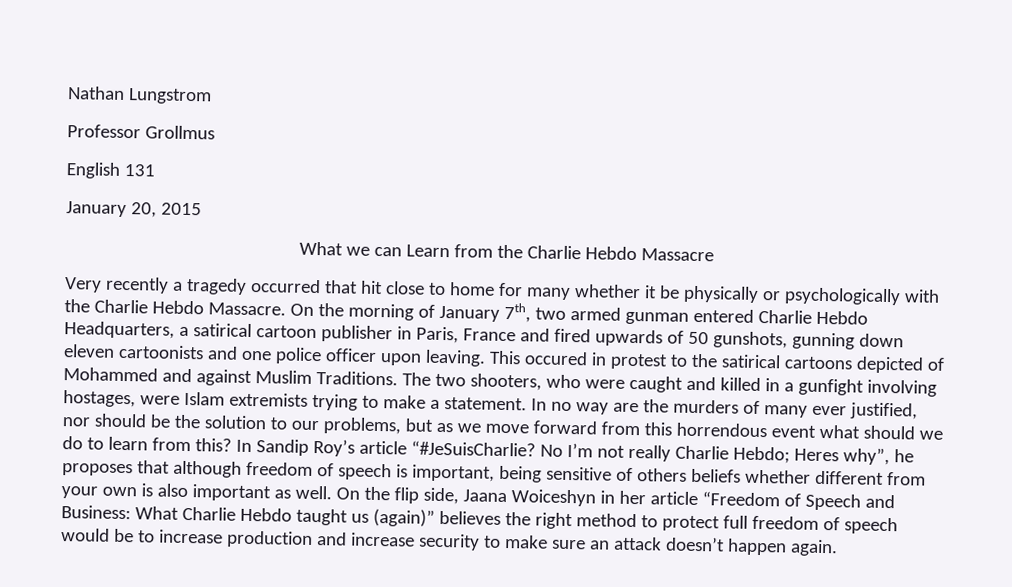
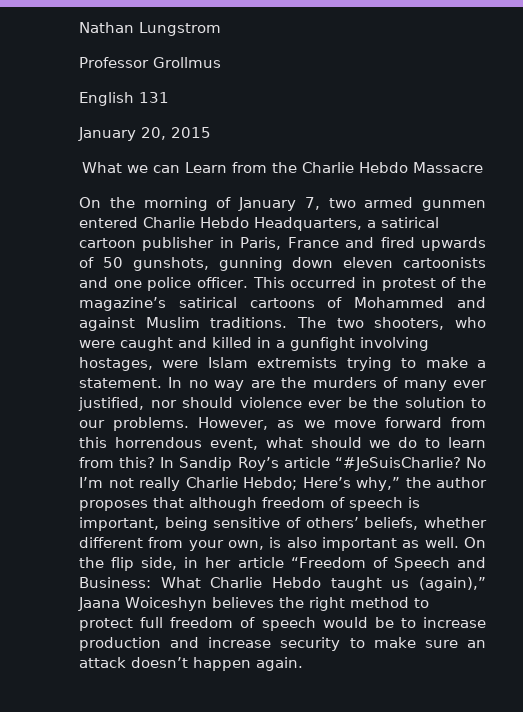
[64,276,940,306] [64,299,286,316] Very recently a tragedy occurred that hit close to home for many whether it be physically or psychologically with the Charlie Hebdo Massacre. -> (483, 167) none
[503,302,531,323] 7th, -> [304,197,320,210] 7,
[624,311,689,325] gunman -> [422,200,486,211] gunmen
[324,348,718,370] officer upon leaving. This occured in protest to the -> [197,277,486,291] [79,297,166,311] officer. This occurred in protest of the magazine’s
[855,356,924,374] depicted -> (315, 303) none
[315,371,398,386] Traditions. -> [210,317,288,328] traditions.
(147, 420) none -> [239,397,342,408] violence ever
[322,417,434,435] problems, but -> [113,417,269,431] problems. However,
[770,425,816,438] event -> [209,438,258,450] event,
[793,447,914,466] Heres why”, he -> [302,477,487,491] Here’s why,” the author
[636,468,741,483] others beliefs -> [305,517,419,530] others’ beliefs,
[101,486,137,497] own -> [228,540,264,550] own,
[462,489,596,507] Jaana Woiceshyn -> (178, 563) none
[372,508,435,527] (again)” -> [419,577,486,591] [78,597,207,611] (again),” Jaana Woiceshyn

